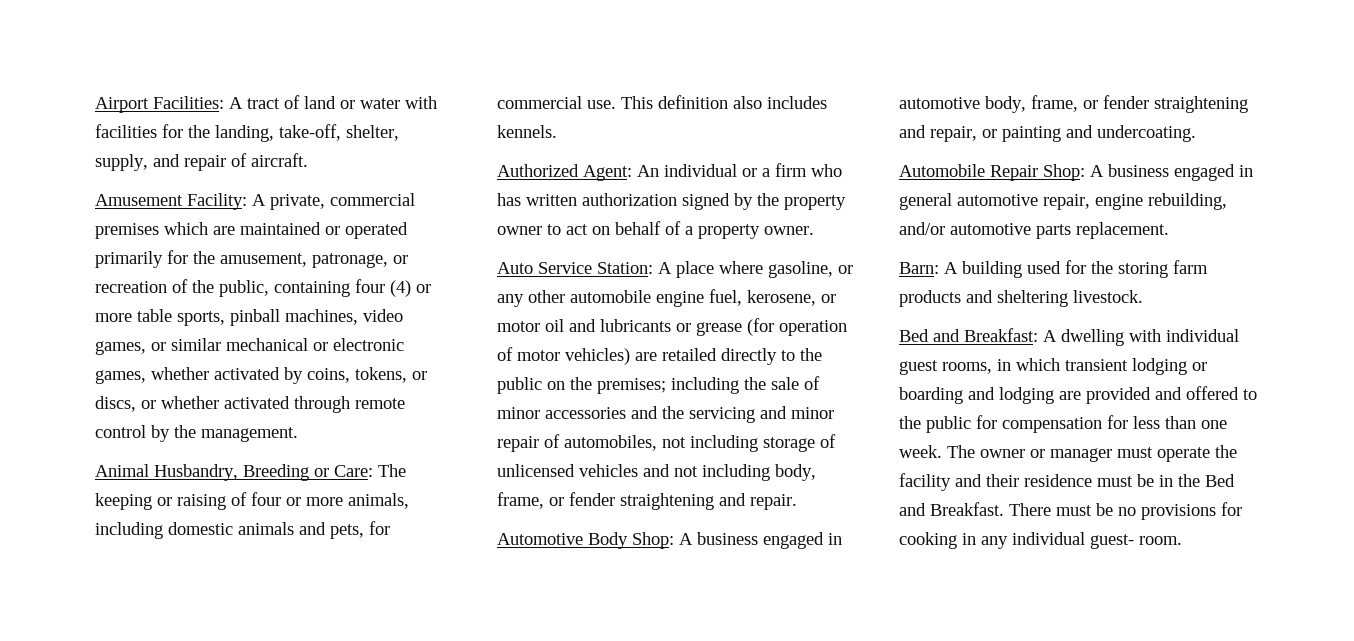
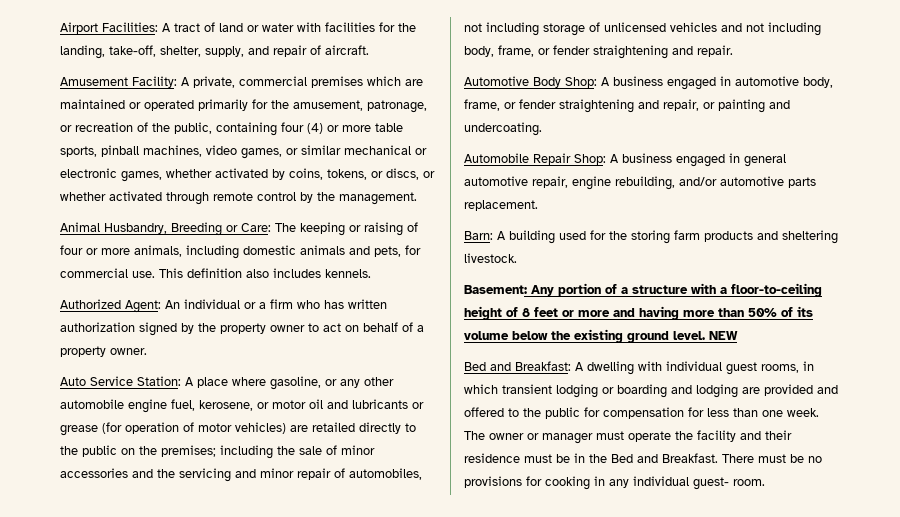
(1143, 296) none -> [464,283,822,297] [464,306,813,320] [464,329,738,343] // Basement: Any portion of a structure with a floor-to-ceiling height of 8 feet or more and having more than 50% of its volume below the existing ground level. NEW

